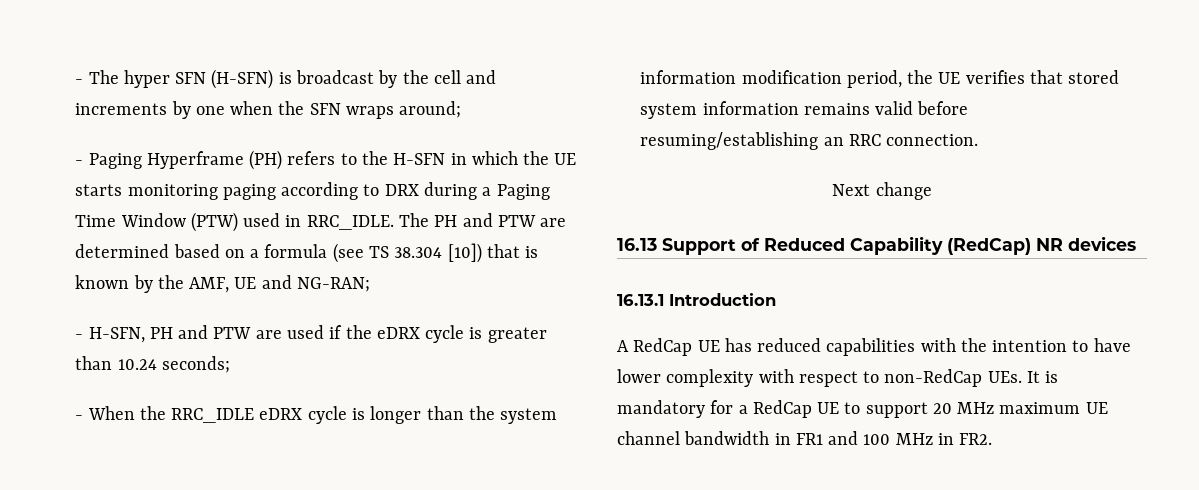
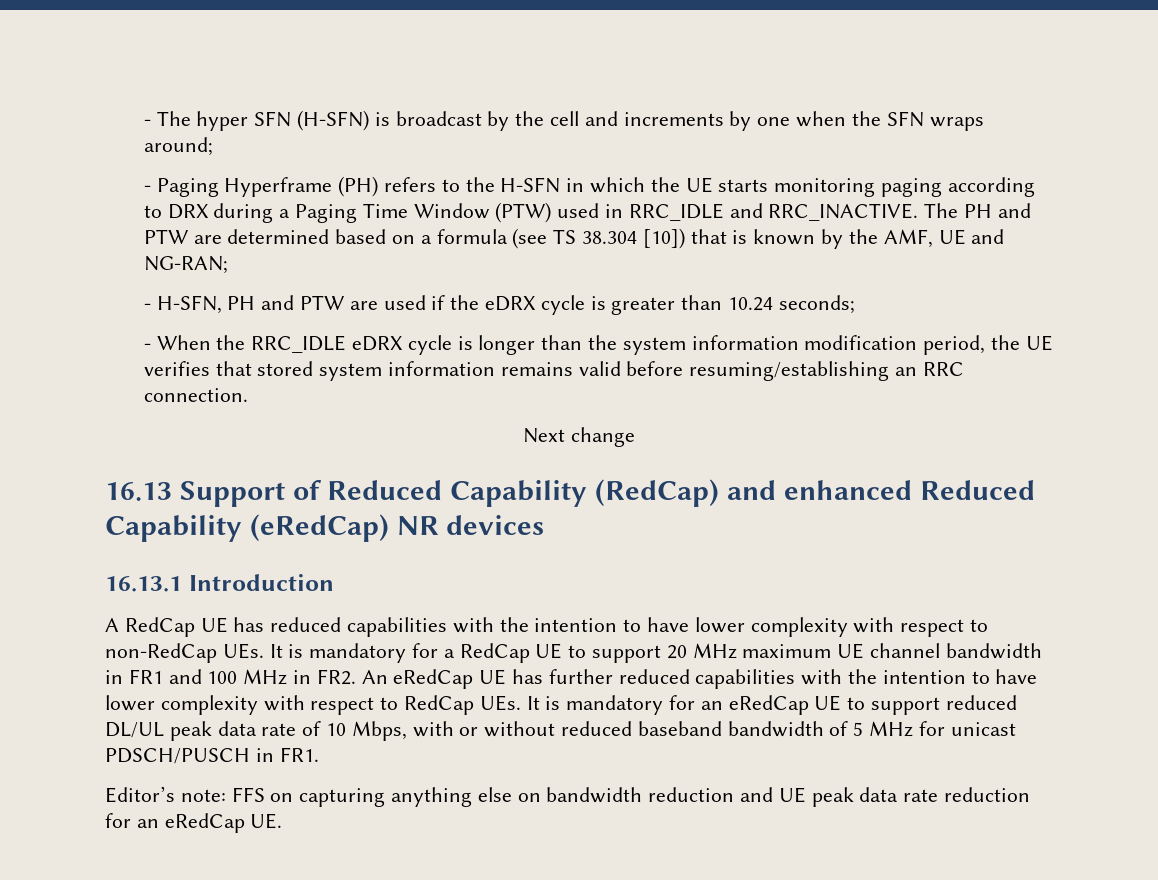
[306,215,394,230] RRC_IDLE. -> [628,203,919,221] RRC_IDLE and RRC_INACTIVE.
(1031, 246) none -> [726,480,1035,500] [105,514,389,542] and enhanced Reduced Capability (eRedCap)
(993, 439) none -> [361,669,1038,689] [105,695,1017,715] [105,721,1016,741] [105,747,319,764] [105,786,1031,807] [105,813,283,833] An eRedCap UE has further reduced capabilities with the intention to have lower complexity with respect to RedCap UEs. It is mandatory for an eRedCap UE to support reduced DL/UL peak data rate of 10 Mbps, with or without reduced baseband bandwidth of 5 MHz for unicast PDSCH/PUSCH in FR1. // Editor’s note: FFS on capturing anything else on bandwidth reduction and UE peak data rate reduction for an eRedCap UE.

